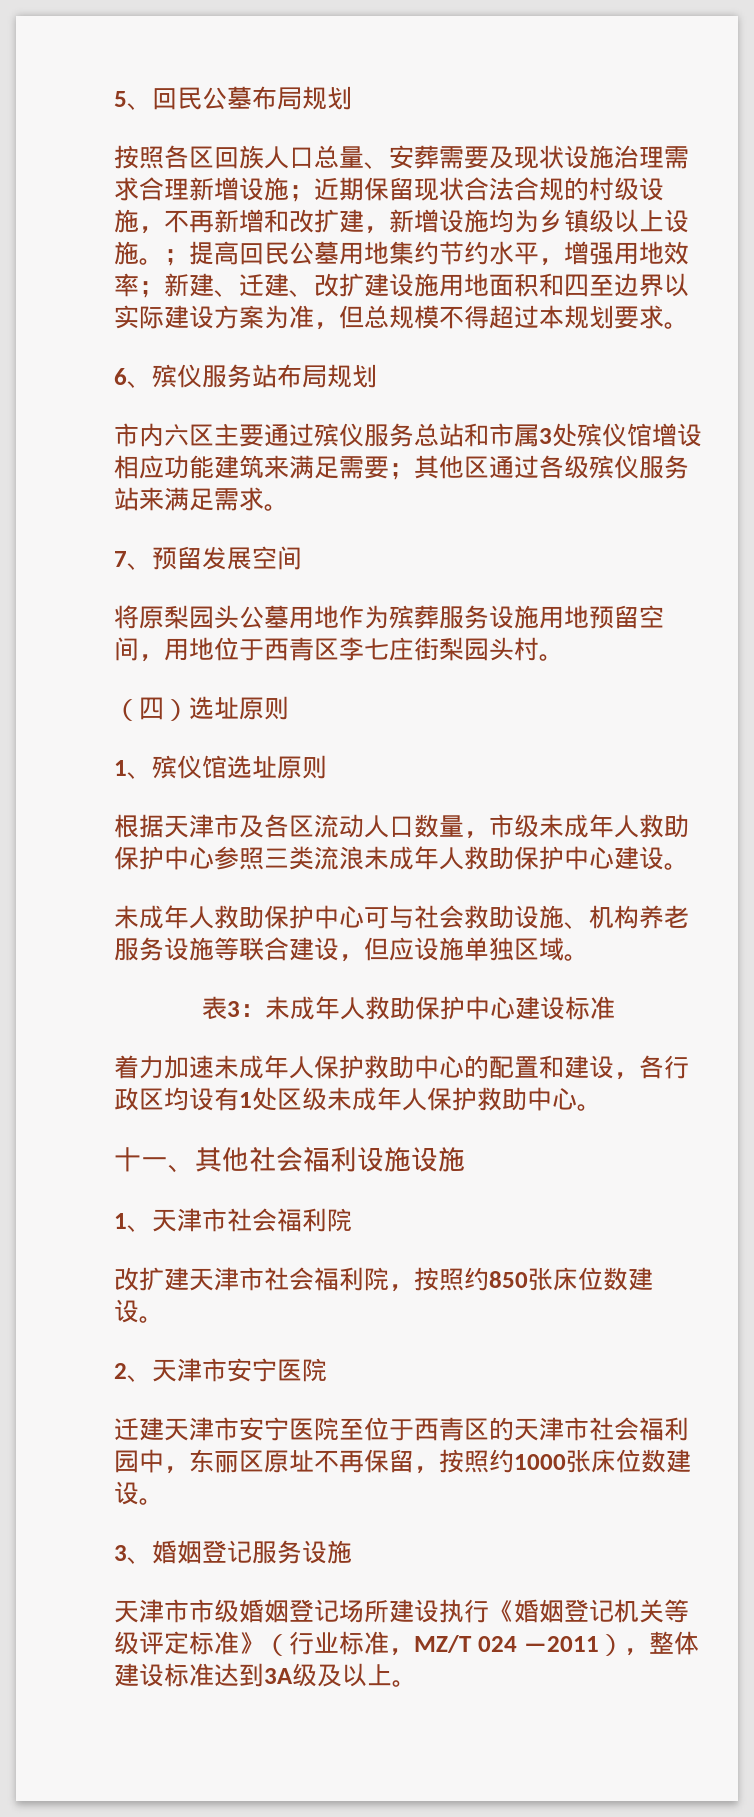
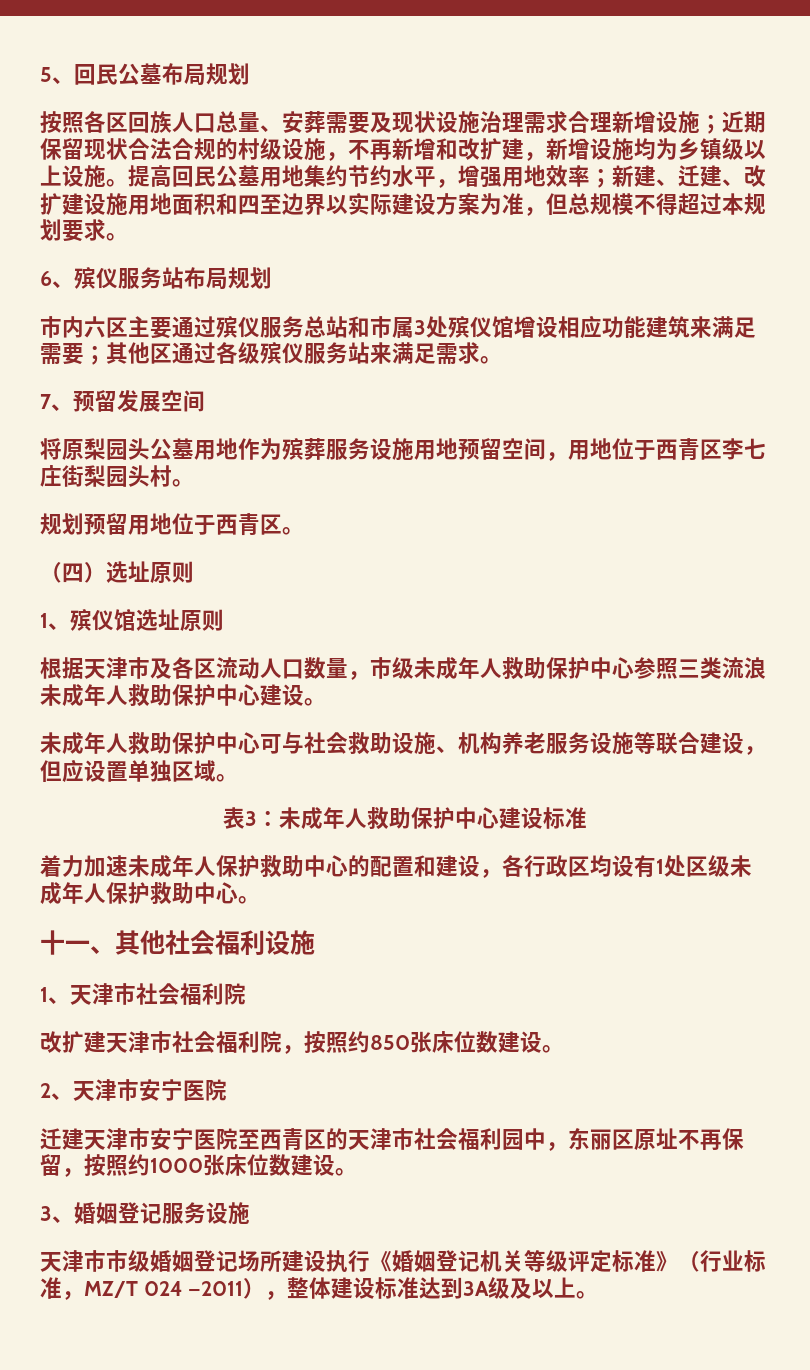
[164,249,189,266] ； -> (128, 183) none
(564, 657) none -> [40,513,304,536] // 规划预留用地位于西青区。
[439,937,464,961] 施 -> [106,761,128,782] 置
[411,1147,465,1172] 设施 -> (315, 942) none
[364,1417,414,1441] 位于 -> (260, 1139) none

